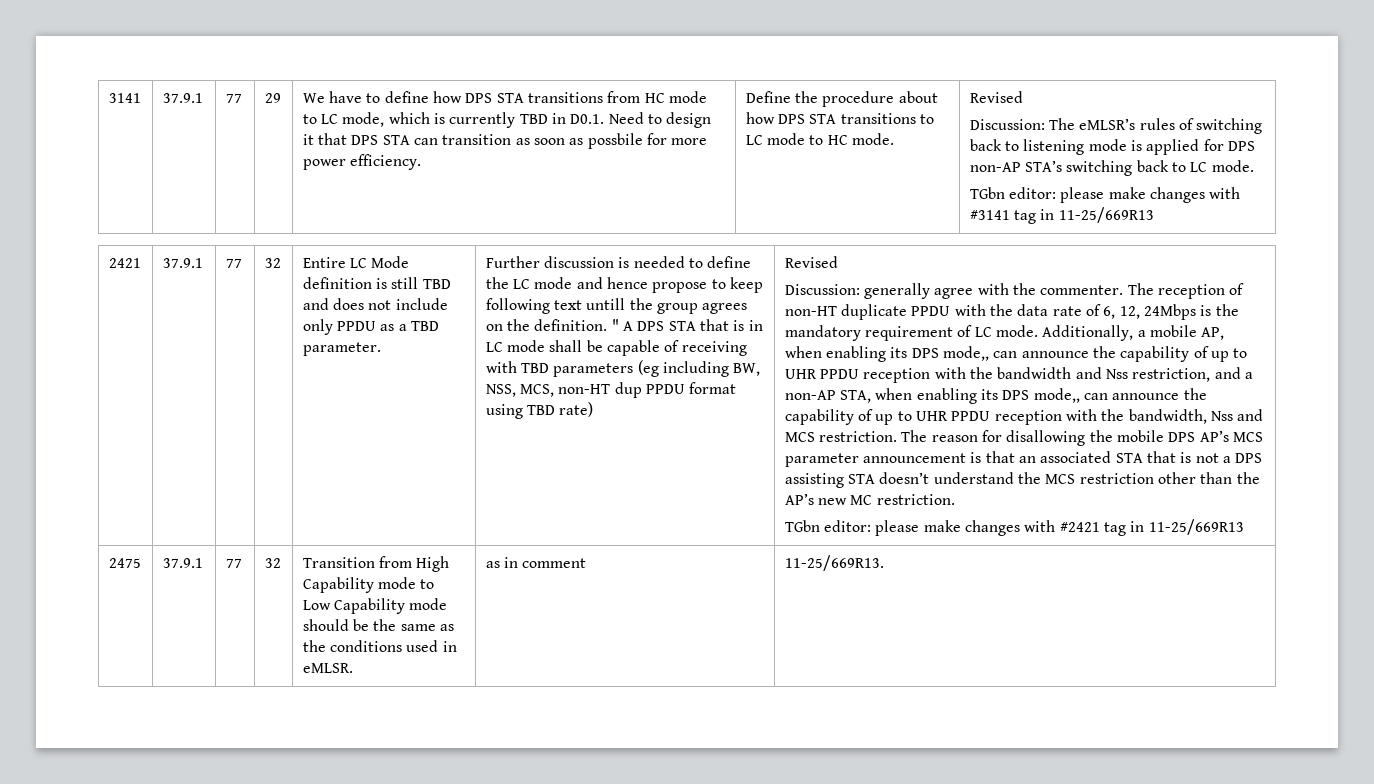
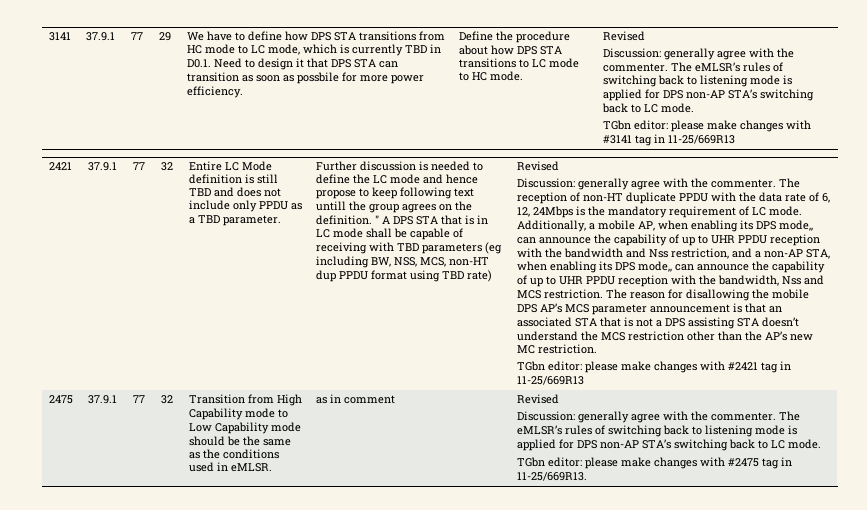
(1045, 124) none -> [664,48,795,60] [603,63,669,72] generally agree with the commenter.
(587, 563) none -> [517,394,560,404] [517,411,801,423] [517,425,798,437] [517,439,822,451] [517,457,793,469] Revised // Discussion: generally agree with the commenter. The eMLSR’s rules of switching back to listening mode is applied for DPS non-AP STA’s switching back to LC mode. // TGbn editor: please make changes with #2475 tag in

